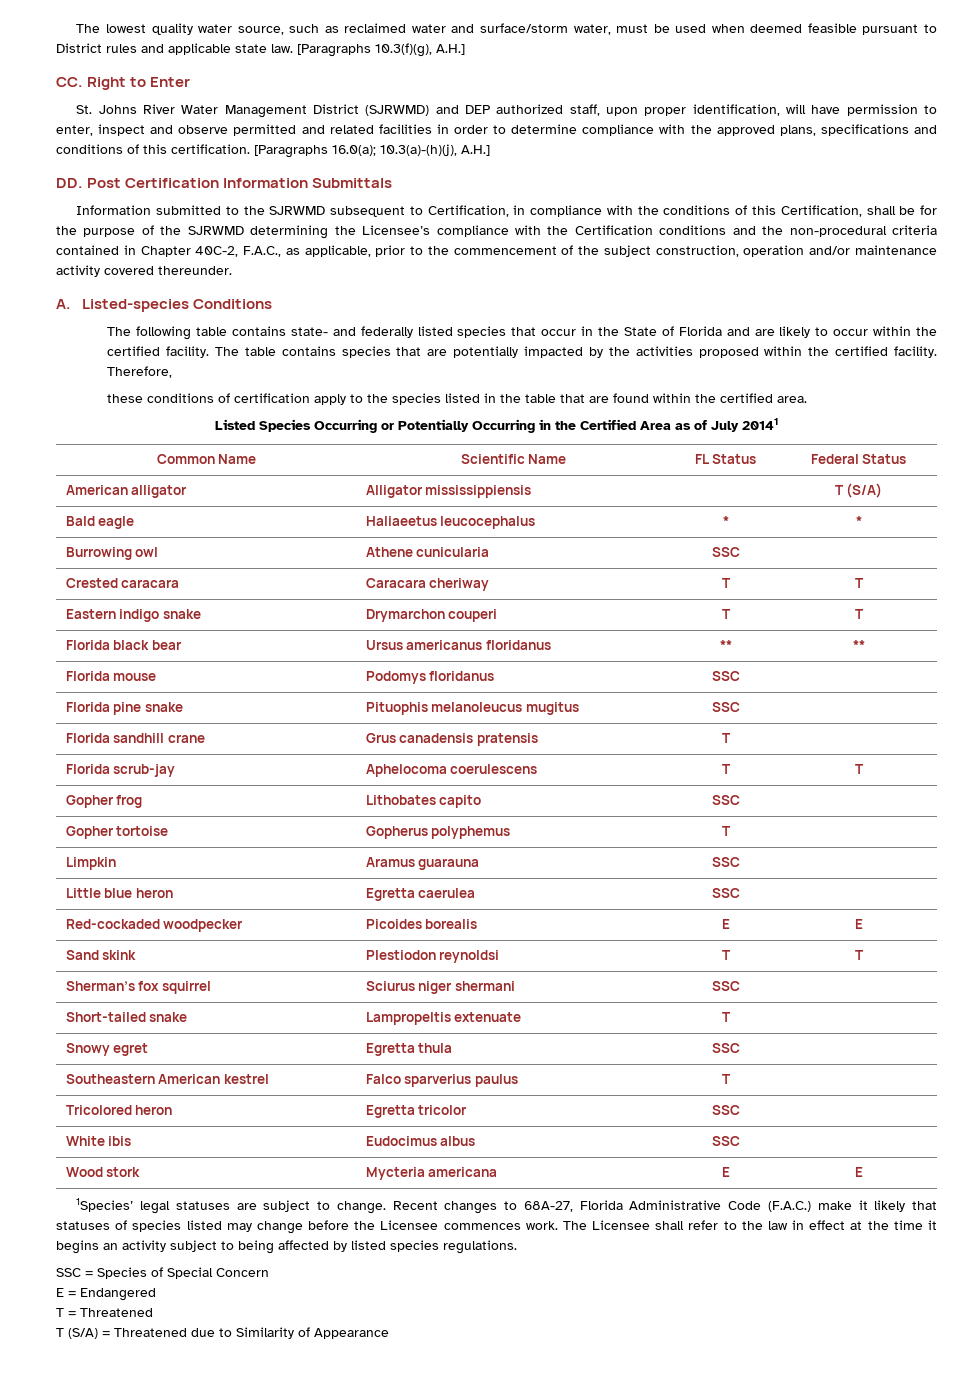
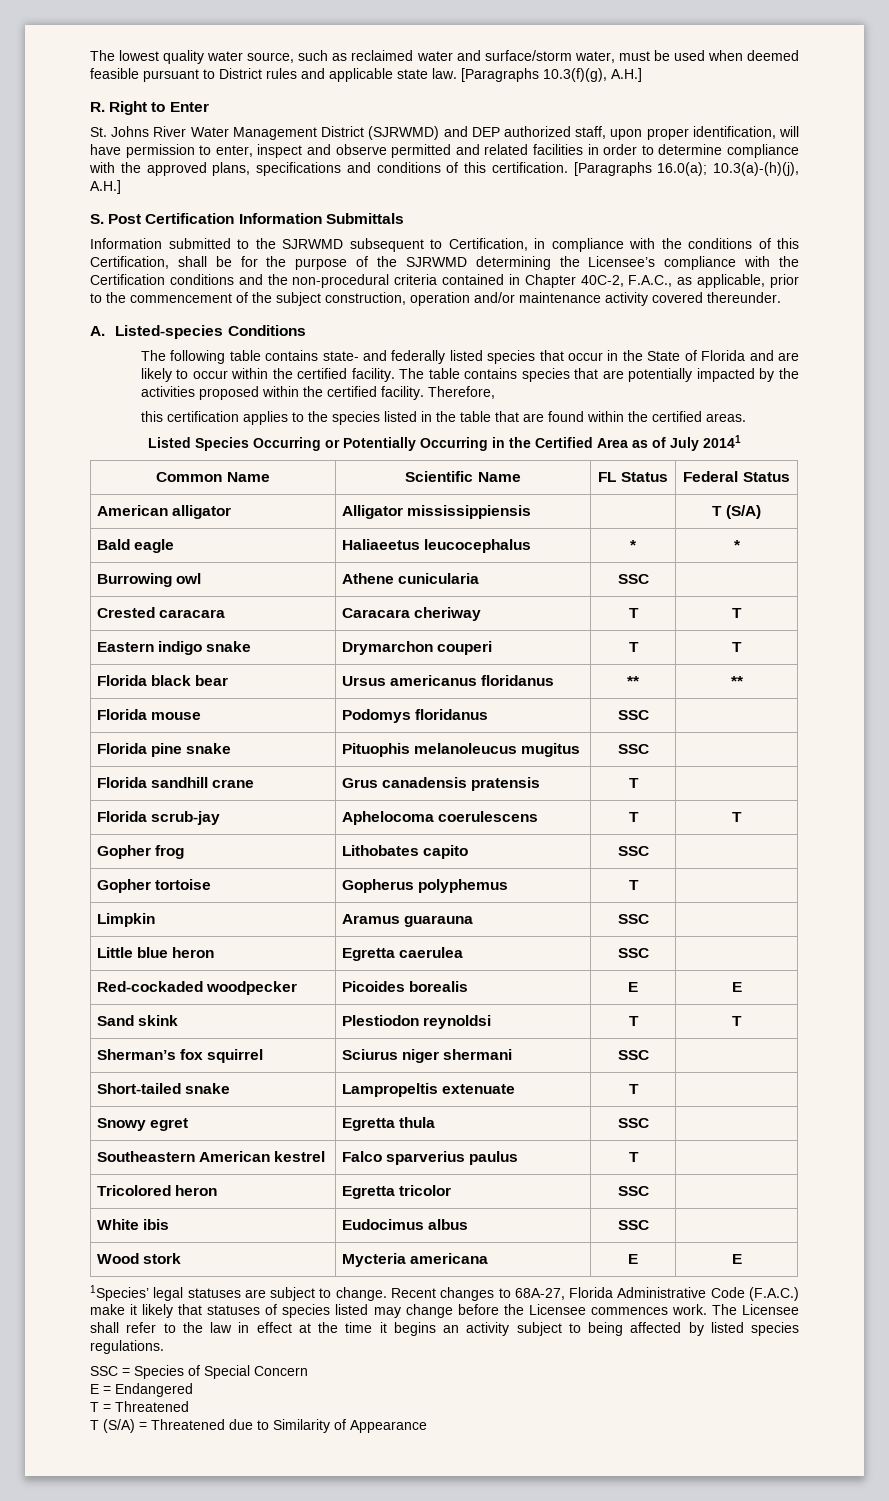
[56,77,83,87] CC. -> [90,102,105,112] R.
[56,178,83,188] DD. -> [90,214,104,224] S.
[107,393,347,405] these conditions of certification apply -> [140,411,288,425] this certification applies
[777,396,808,403] area. -> [705,413,746,422] areas.

